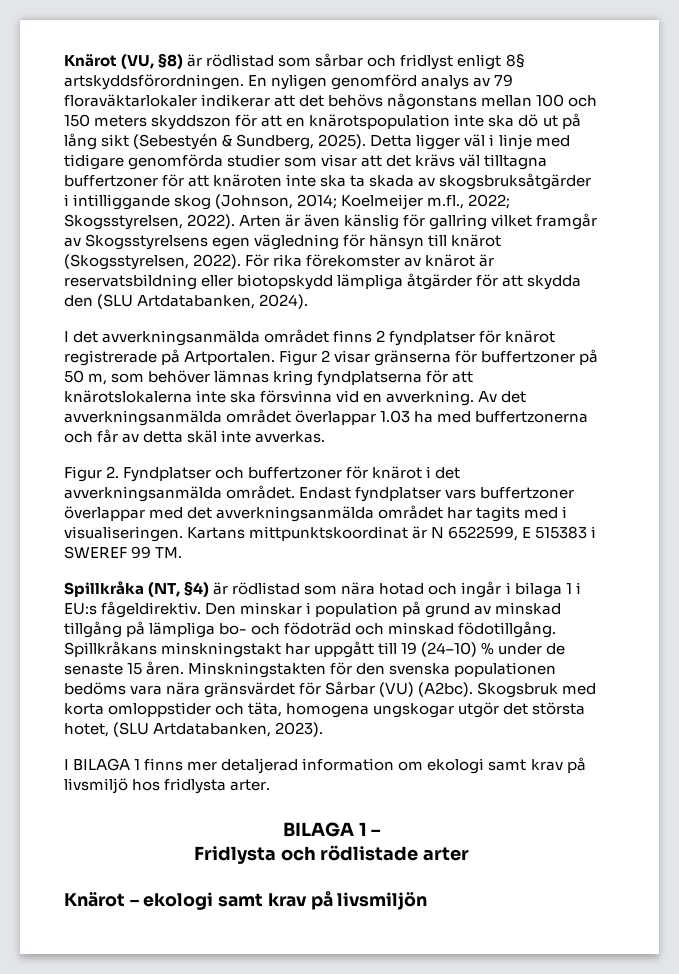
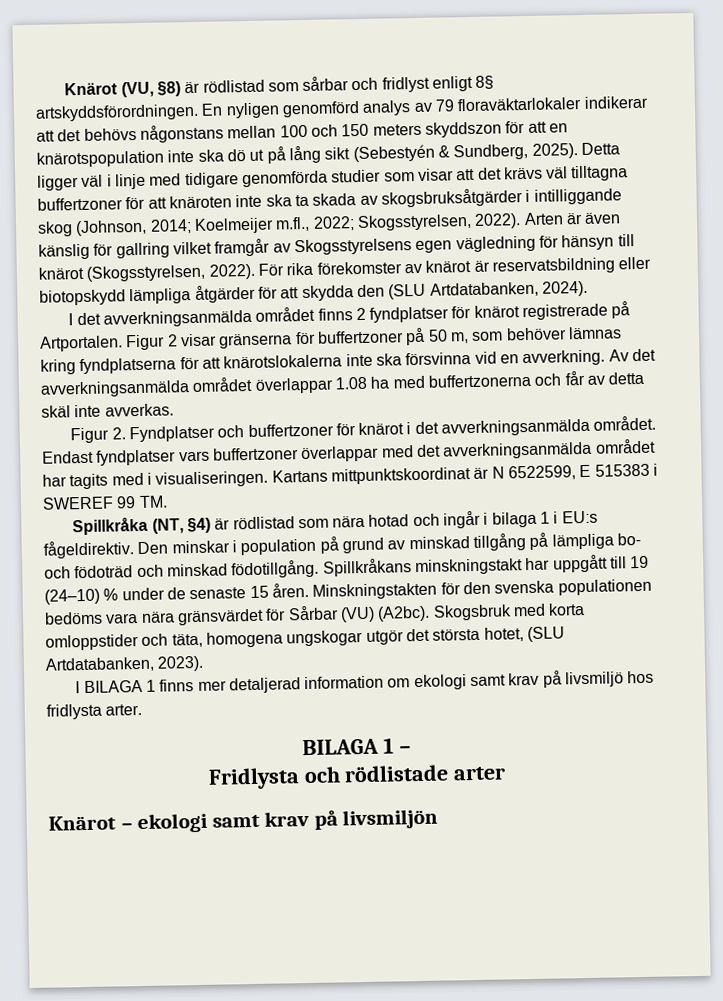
[380,410,411,423] 1.03 -> [334,376,367,390] 1.08

